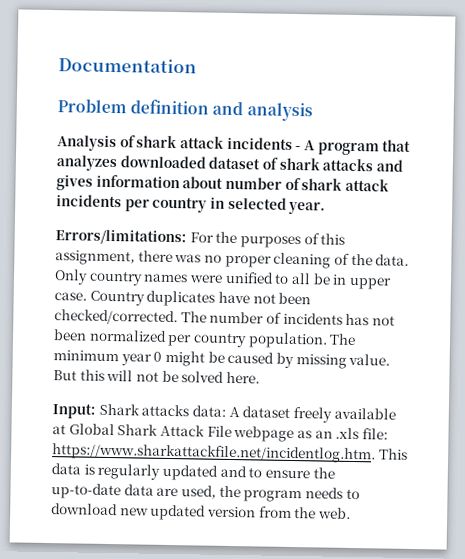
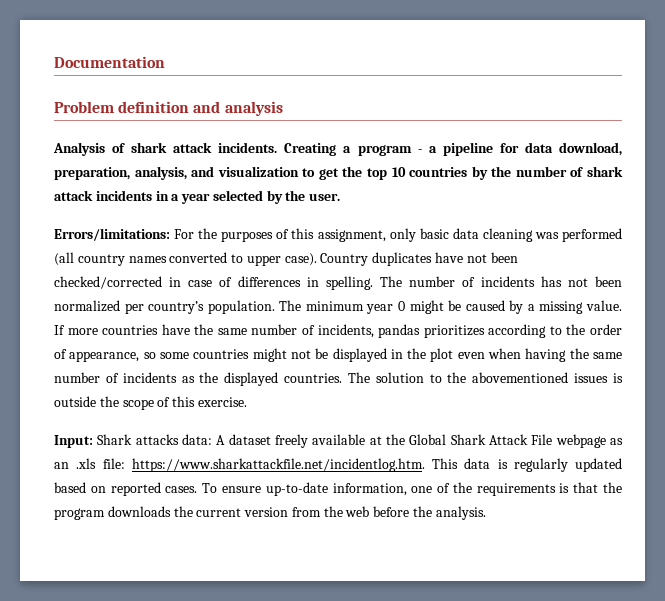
[226,136,412,156] [56,155,403,172] [56,174,224,191] incidents - A program that analyzes downloaded dataset of shark attacks and gives information about -> [218,142,623,156] [54,166,512,180] incidents. Creating a program - a pipeline for data download, preparation, analysis, and visualization to get the top 10 countries by the
[124,196,327,215] per country in selected year. -> [155,190,341,204] in a year selected by the user.
[137,250,410,269] [54,269,392,290] [54,292,87,301] there was no proper cleaning of the data. Only country names were unified to all be in upper case. -> [389,228,622,242] [54,252,317,266] only basic data cleaning was performed (all country names converted to upper case).
[54,309,178,326] checked/corrected. -> [54,276,373,290] checked/corrected in case of differences in spelling.
[192,332,247,348] country -> [148,301,205,314] country’s
(294, 360) none -> [527,304,535,311] a
[53,369,260,384] But this will not be solved here. -> [54,324,622,338] [54,348,622,362] [54,372,623,386] [54,396,247,410] If more countries have the same number of incidents, pandas prioritizes according to the order of appearance, so some countries might not be displayed in the plot even when having the same number of incidents as the displayed countries. The solution to the abovementioned issues is outside the scope of this exercise.
(66, 429) none -> [386,434,405,445] the
[219,465,335,479] [51,483,360,503] [51,503,351,521] and to ensure the up-to-date data are used, the program needs to download new updated version from the web. -> [54,482,622,496] [54,506,486,520] based on reported cases. To ensure up-to-date information, one of the requirements is that the program downloads the current version from the web before the analysis.

